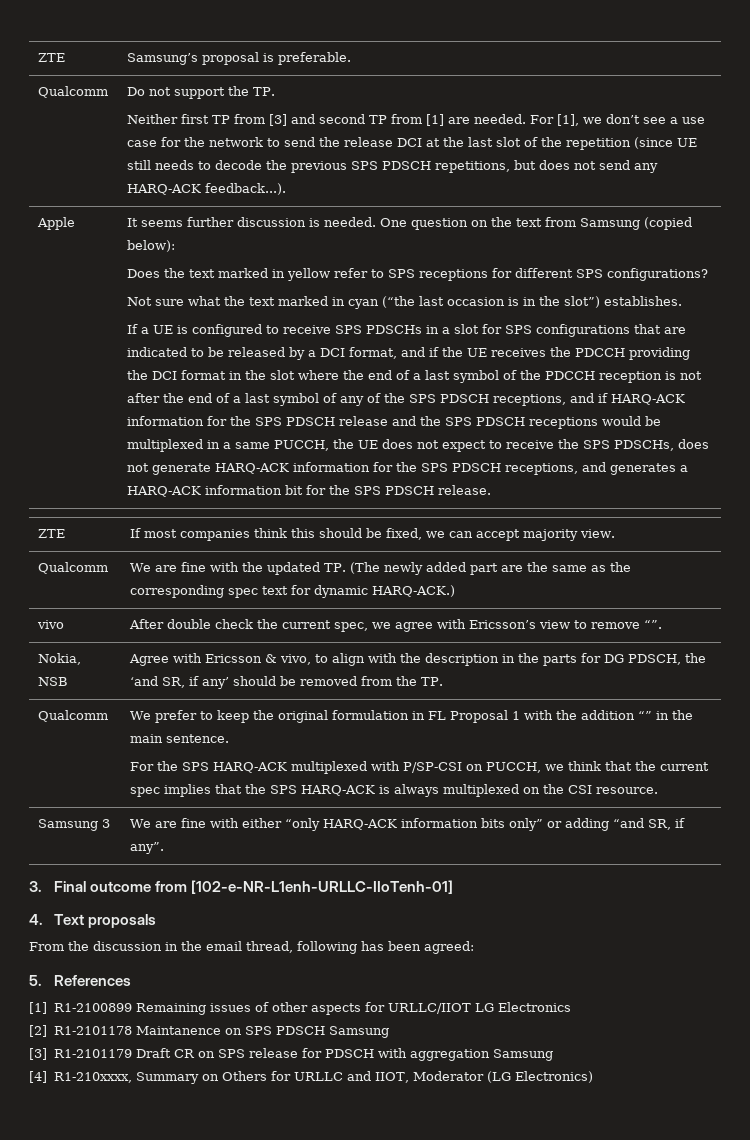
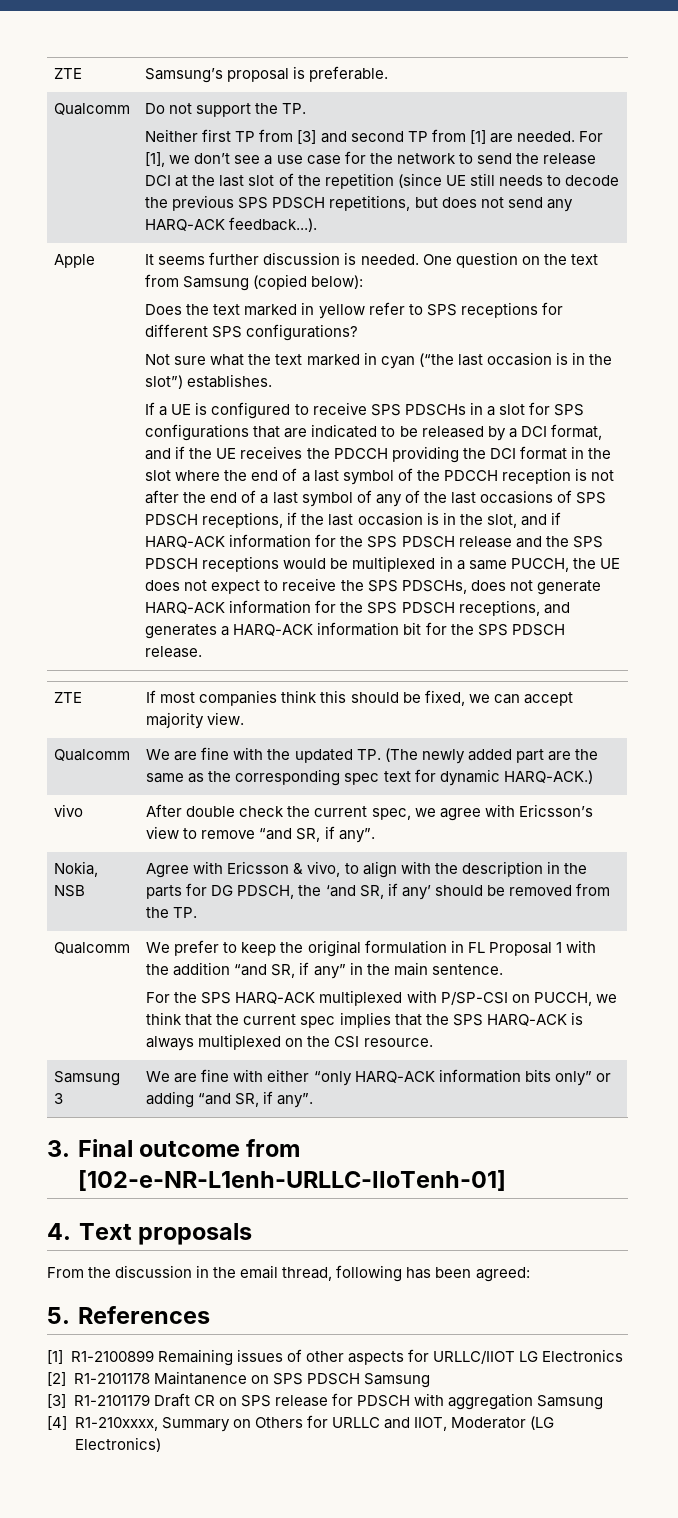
[409,394,567,406] SPS PDSCH receptions, -> [450,490,606,504] [145,512,517,528] last occasions of SPS PDSCH receptions, if the last occasion is in the slot,
[644,620,663,629] “”. -> [259,826,375,843] “and SR, if any”.
[637,711,652,720] “” -> [234,962,346,979] “and SR, if any”

